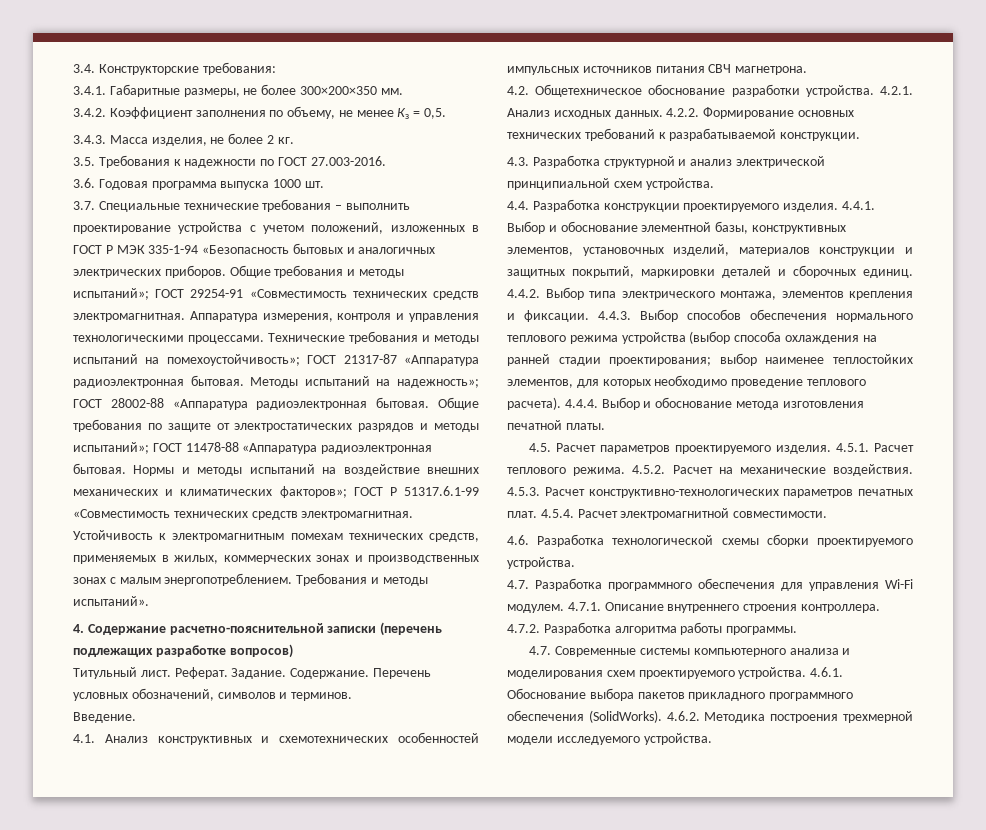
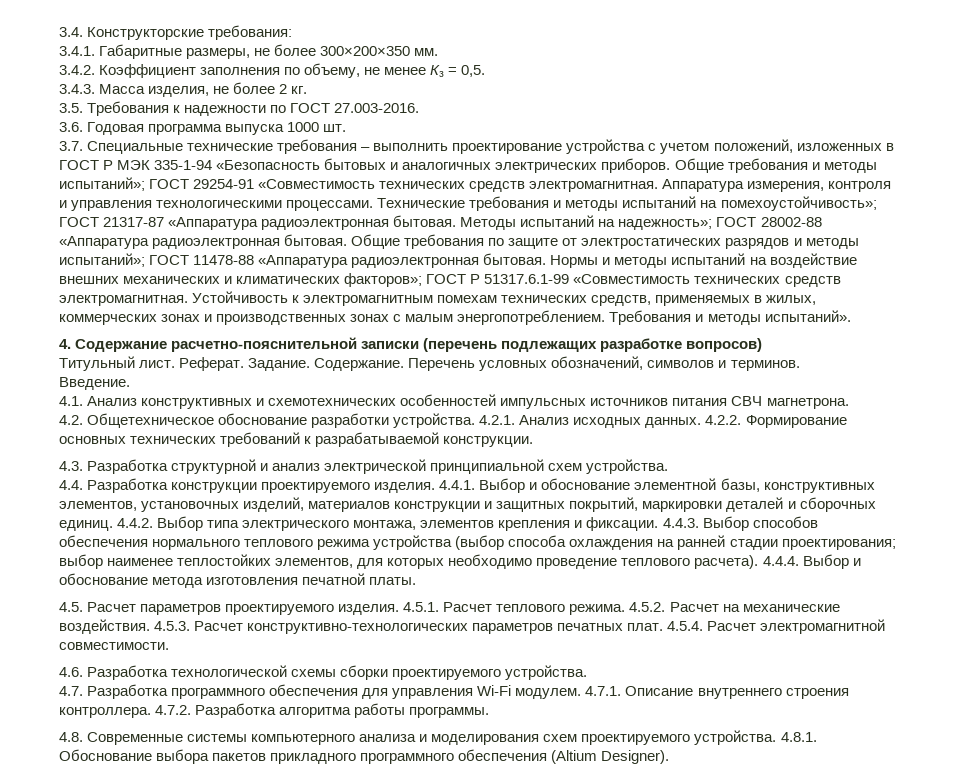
[529,646,552,655] 4.7. -> [59,732,83,742] 4.8.
[810,667,844,677] 4.6.1. -> [780,732,817,742] 4.8.1.
[588,710,913,723] [507,733,712,745] (SolidWorks). 4.6.2. Методика построения трехмерной модели исследуемого устройства. -> [551,750,670,764] (Altium Designer).

